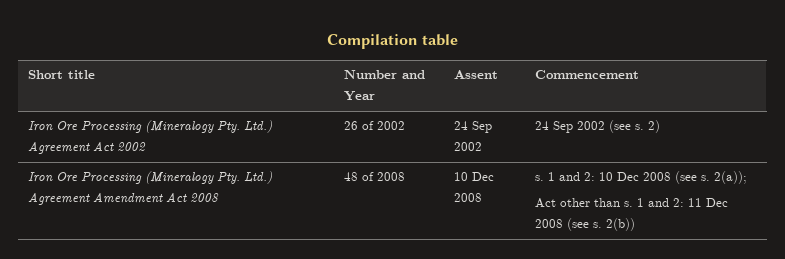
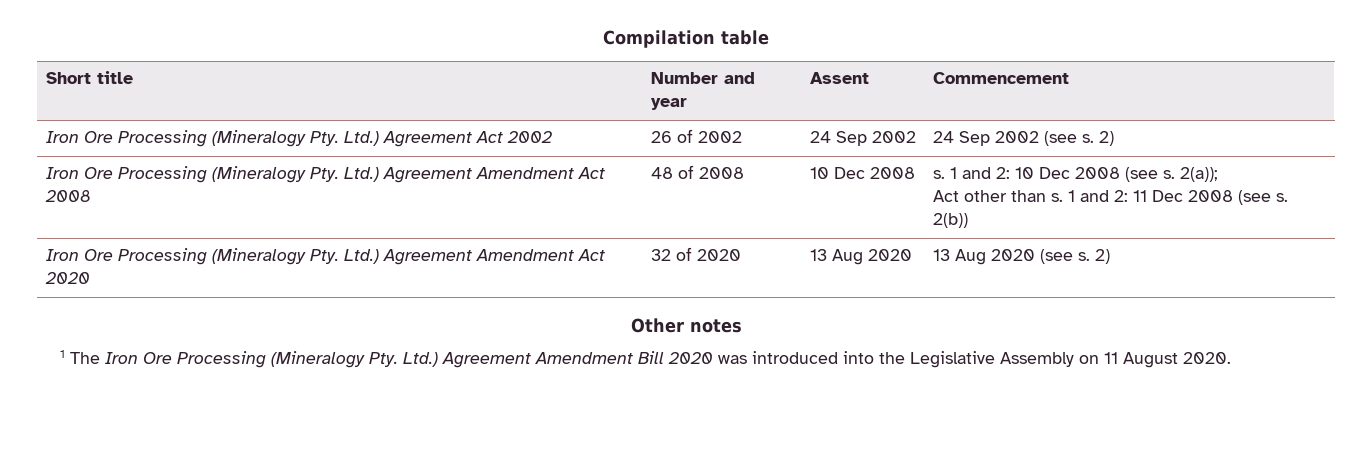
[343,91,375,101] Year -> [650,98,687,110] year
(635, 224) none -> [45,248,605,265] [44,272,90,284] [650,247,741,261] [809,249,912,265] [932,249,1110,265] [630,318,742,333] [59,350,1231,368] // Iron Ore Processing (Mineralogy Pty. Ltd.) Agreement Amendment Act 2020 | 32 of 2020 | 13 Aug 2020 | 13 Aug 2020 (see s. 2) // Other notes // 1 The Iron Ore Processing (Mineralogy Pty. Ltd.) Agreement Amendment Bill 2020 was introduced into the Legislative Assembly on 11 August 2020.

